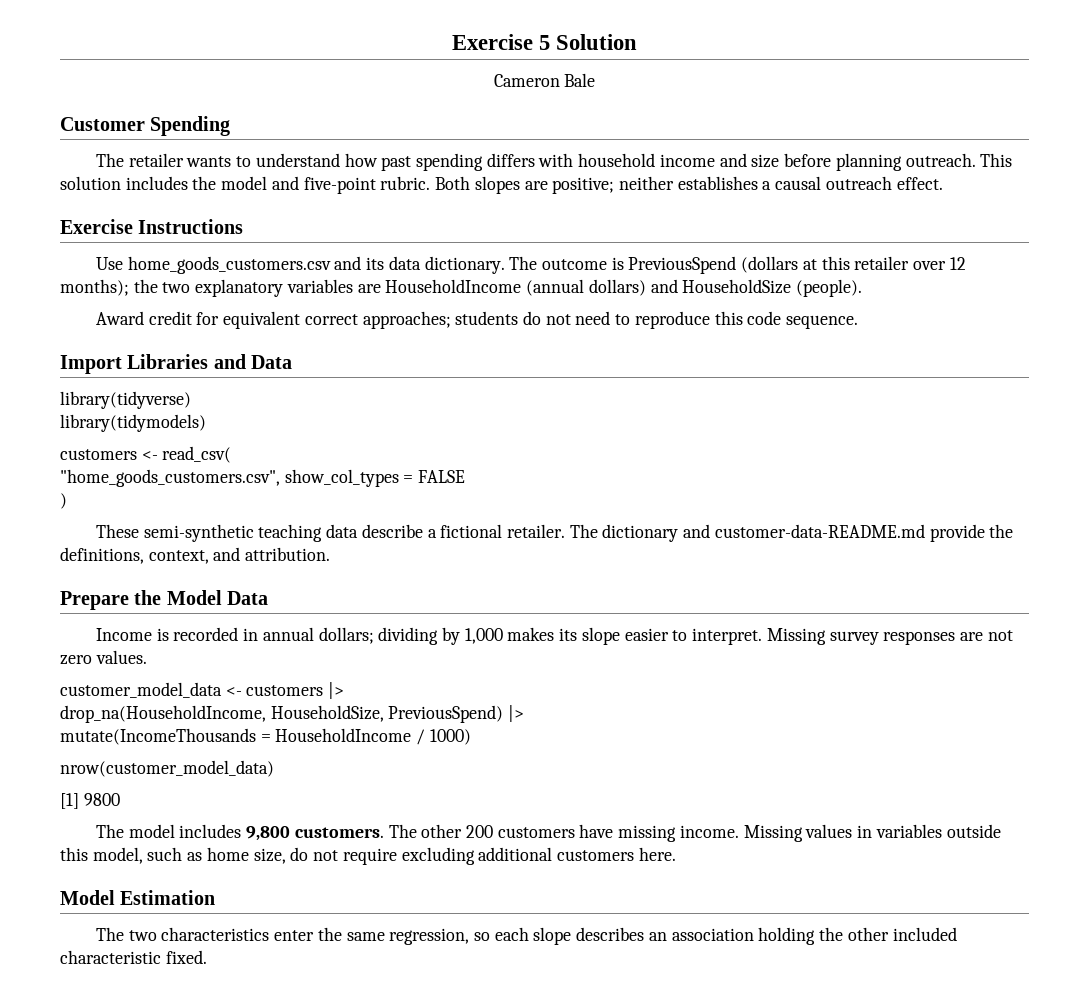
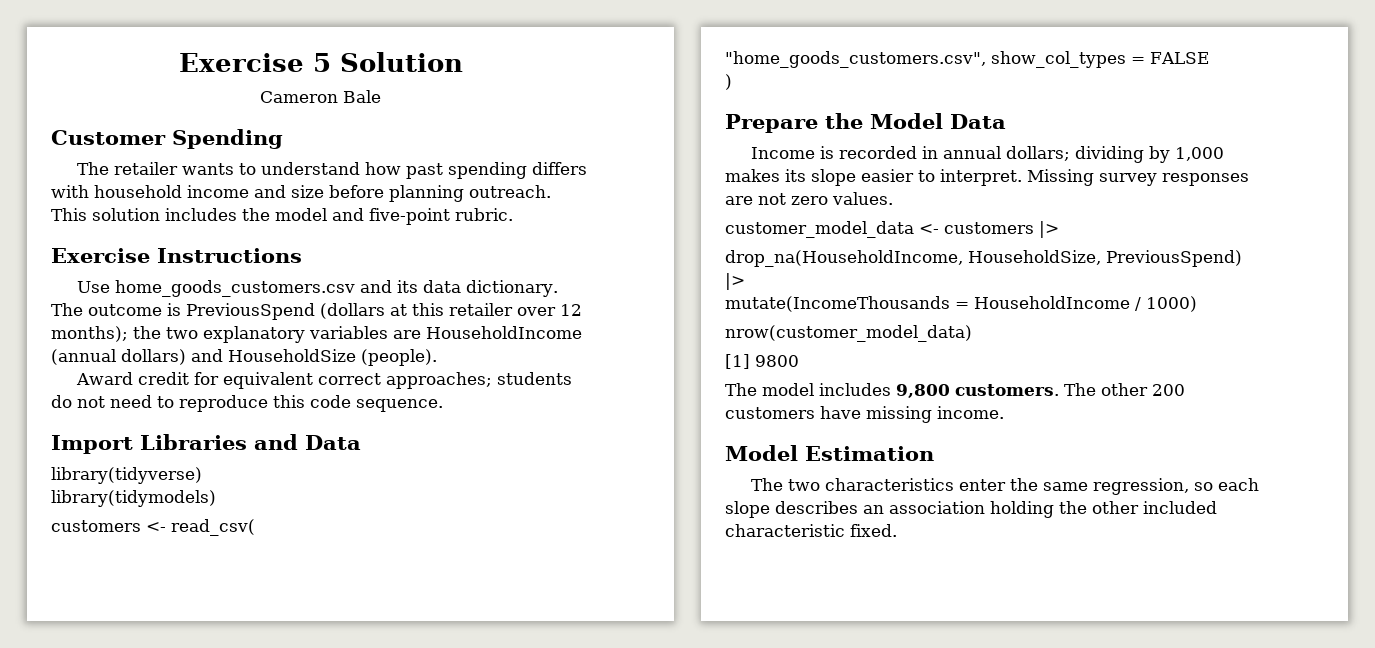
[435,176,943,194] Both slopes are positive; neither establishes a causal outreach effect. -> (513, 214) none
[95,524,1014,542] [60,547,331,564] // These semi-synthetic teaching data describe a fictional retailer. The dictionary and customer-data-README.md provide the definitions, context, and attribution. -> (732, 82) none
[743,824,1001,842] [60,847,676,865] Missing values in variables outside this model, such as home size, do not require excluding additional customers here. -> (1004, 412) none

